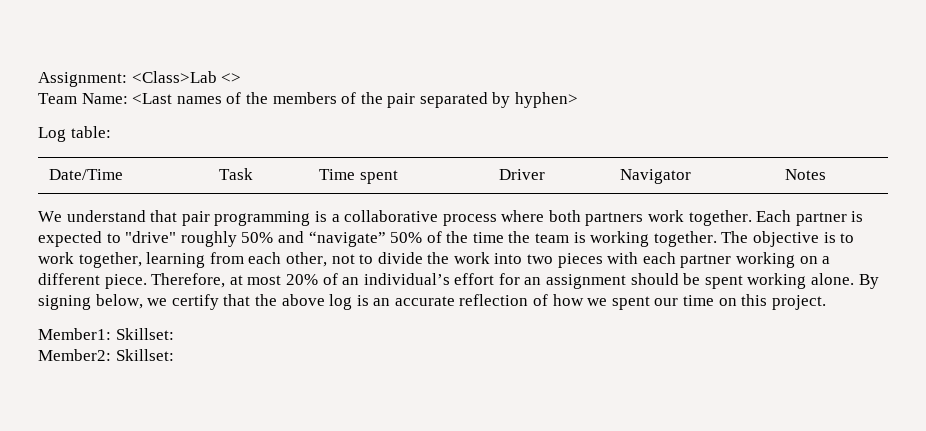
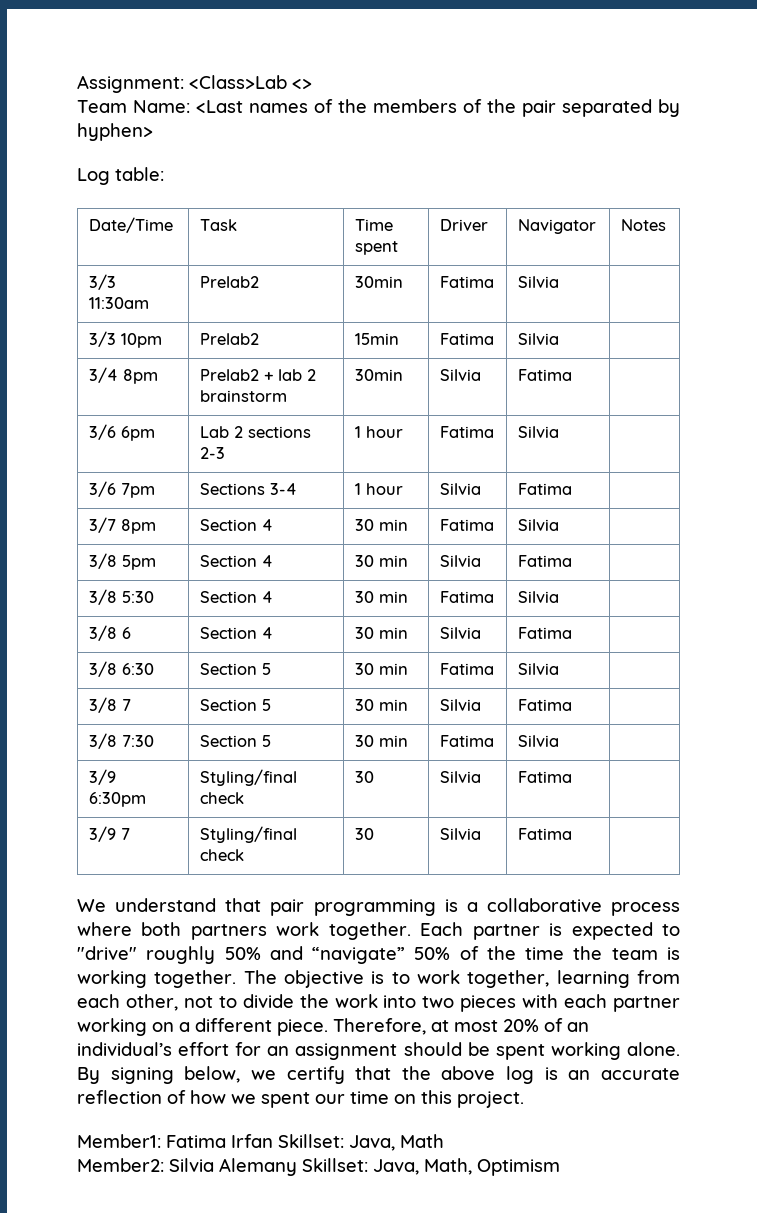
(827, 174) none -> [88,274,116,290] [88,297,149,309] [199,276,259,288] [354,276,403,288] [439,276,494,288] [517,276,559,288] [88,331,162,348] [199,333,259,345] [354,333,399,345] [439,333,494,345] [517,333,559,345] [88,367,158,384] [199,369,316,381] [199,390,287,402] [354,369,403,381] [439,369,481,381] [517,369,572,381] [88,424,155,441] [199,426,311,438] [199,447,225,459] [354,426,403,438] [439,426,494,438] [517,426,559,438] [88,481,155,498] [199,483,297,495] [354,483,403,495] [439,483,481,495] [517,483,572,495] [88,517,156,534] [199,519,273,531] [354,519,408,531] [439,519,494,531] [517,519,559,531] [88,553,156,570] [199,555,273,567] [354,555,408,567] [439,555,481,567] [517,555,572,567] [88,589,154,605] [199,591,273,603] [354,591,408,603] [439,591,494,603] [517,591,559,603] [88,625,131,641] [199,627,273,639] [354,627,408,639] [439,627,481,639] [517,627,572,639] [88,661,154,677] [199,663,271,675] [354,663,408,675] [439,663,494,675] [517,663,559,675] [88,697,131,713] [199,699,271,711] [354,699,408,711] [439,699,481,711] [517,699,572,711] [88,733,154,749] [199,735,271,747] [354,735,408,747] [439,735,494,747] [517,735,559,747] [88,769,116,785] [88,792,146,807] [199,769,297,786] [199,792,244,804] [354,771,374,783] [439,771,481,783] [517,771,572,783] [88,826,130,842] [199,826,297,843] [199,849,244,861] [354,828,374,840] [439,828,481,840] [517,828,572,840] // 3/3 11:30am | Prelab2 | 30min | Fatima | Silvia | // 3/3 10pm | Prelab2 | 15min | Fatima | Silvia | // 3/4 8pm | Prelab2 + lab 2 brainstorm | 30min | Silvia | Fatima | // 3/6 6pm | Lab 2 sections 2-3 | 1 hour | Fatima | Silvia | // 3/6 7pm | Sections 3-4 | 1 hour | Silvia | Fatima | // 3/7 8pm | Section 4 | 30 min | Fatima | Silvia | // 3/8 5pm | Section 4 | 30 min | Silvia | Fatima | // 3/8 5:30 | Section 4 | 30 min | Fatima | Silvia | // 3/8 6 | Section 4 | 30 min | Silvia | Fatima | // 3/8 6:30 | Section 5 | 30 min | Fatima | Silvia | // 3/8 7 | Section 5 | 30 min | Silvia | Fatima | // 3/8 7:30 | Section 5 | 30 min | Fatima | Silvia | // 3/9 6:30pm | Styling/final check | 30 | Silvia | Fatima | // 3/9 7 | Styling/final check | 30 | Silvia | Fatima |
[115,328,174,340] Skillset: -> [166,1134,444,1151] Fatima Irfan Skillset: Java, Math
[115,349,174,361] Skillset: -> [169,1158,560,1176] Silvia Alemany Skillset: Java, Math, Optimism

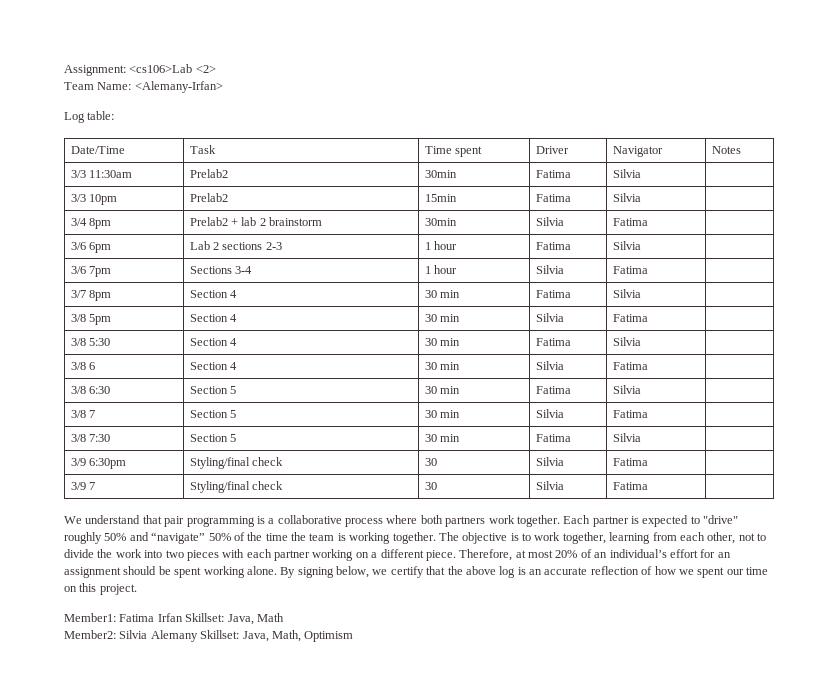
[189,75,312,89] <Class>Lab <> -> [129,64,216,73] <cs106>Lab <2>
[196,99,680,117] [77,123,153,141] <Last names of the members of the pair separated by hyphen> -> [134,81,223,93] <Alemany-Irfan>

